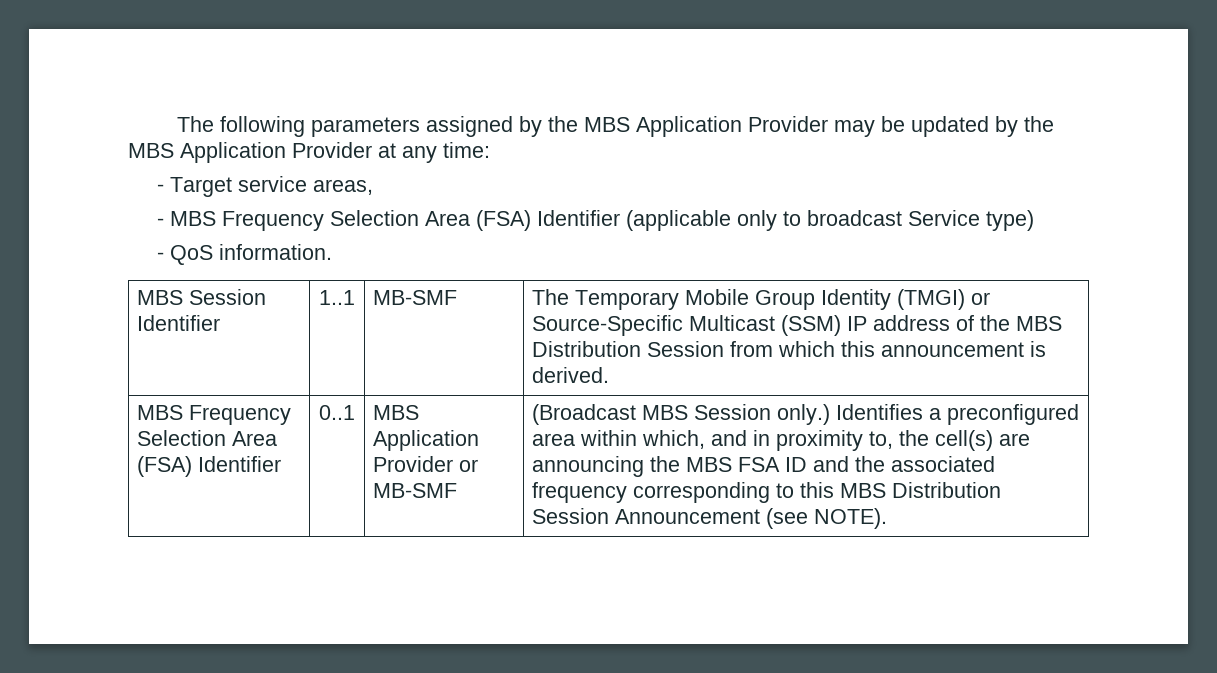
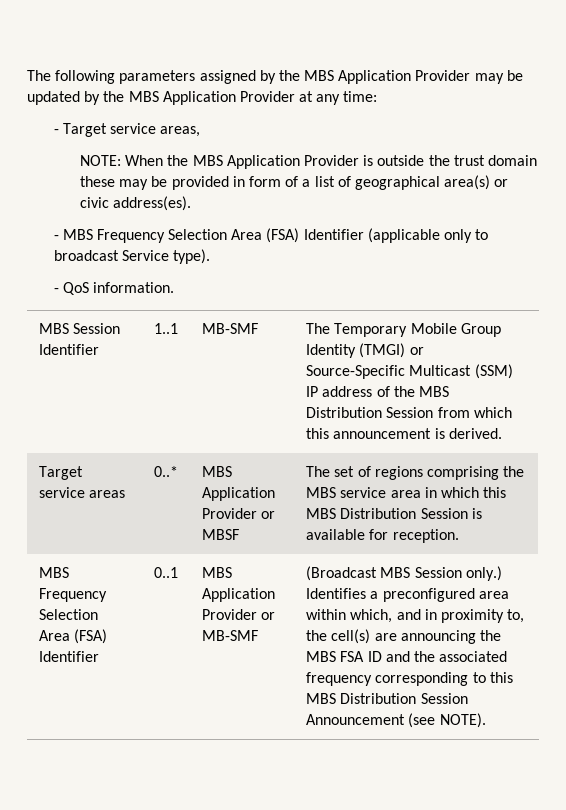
(373, 187) none -> [80,155,537,169] [80,175,509,190] [80,196,192,211] // NOTE: When the MBS Application Provider is outside the trust domain these may be provided in form of a list of geographical area(s) or civic address(es).
[985,210,1034,231] type) -> [172,249,210,264] type).
(609, 375) none -> [39,466,84,480] [39,487,126,498] [153,466,178,477] [202,466,233,477] [202,487,276,501] [202,508,276,519] [202,529,240,540] [306,466,525,480] [306,487,507,498] [306,508,482,519] [306,529,459,543] // Target service areas | 0..* | MBS Application Provider or MBSF | The set of regions comprising the MBS service area in which this MBS Distribution Session is available for reception.

